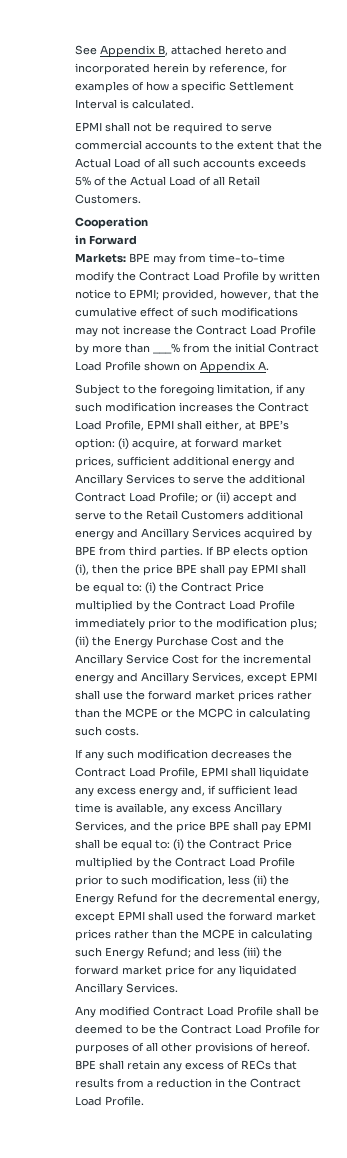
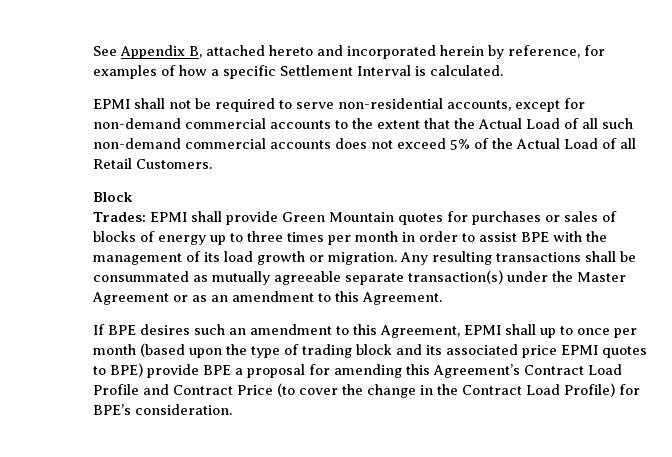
(273, 128) none -> [337,98,585,112] [92,118,181,129] non-residential accounts, except for non-demand
[203,158,307,168] accounts exceeds -> [92,138,446,149] non-demand commercial accounts does not exceed
[75,217,149,229] [75,235,138,245] [75,253,286,265] [75,271,321,283] [75,289,320,301] [75,307,299,317] [75,325,317,337] [75,343,320,355] [75,361,270,373] [75,384,306,396] [75,402,310,412] [75,420,290,431] [75,438,283,450] [75,456,296,468] [75,474,306,486] [75,492,298,504] [75,510,304,520] [75,528,313,540] [75,546,309,558] [75,564,307,576] [75,582,265,594] [75,600,296,612] [75,618,318,630] [75,636,285,648] [75,654,312,666] [75,672,318,684] [75,690,313,702] [75,708,311,720] [75,726,140,736] [75,749,293,761] [75,767,310,779] [75,785,299,797] [75,803,283,815] [75,821,312,833] [75,839,293,851] [75,857,296,869] [75,875,290,887] [75,893,321,905] [75,911,317,923] [75,929,313,941] [75,947,283,959] [75,965,298,977] [75,983,179,995] [75,1006,320,1018] [75,1024,321,1034] [75,1042,311,1054] [75,1060,298,1072] [75,1078,302,1088] [75,1096,145,1106] Cooperation // in Forward // Markets: BPE may from time-to-time modify the Contract Load Profile by written notice to EPMI; provided, however, that the cumulative effect of such modifications may not increase the Contract Load Profile by more than ___% from the initial Contract Load Profile shown on Appendix A. // Subject to the foregoing limitation, if any such modification increases the Contract Load Profile, EPMI shall either, at BPE’s option: (i) acquire, at forward market prices, sufficient additional energy and Ancillary Services to serve the additional Contract Load Profile; or (ii) accept and serve to the Retail Customers additional energy and Ancillary Services acquired by BPE from third parties. If BP elects option (i), then the price BPE shall pay EPMI shall be equal to: (i) the Contract Price multiplied by the Contract Load Profile immediately prior to the modification plus; (ii) the Energy Purchase Cost and the Ancillary Service Cost for the incremental energy and Ancillary Services, except EPMI shall use the forward market prices rather than the MCPE or the MCPC in calculating such costs. // If any such modification decreases the Contract Load Profile, EPMI shall liquidate any excess energy and, if sufficient lead time is available, any excess Ancillary Services, and the price BPE shall pay EPMI shall be equal to: (i) the Contract Price multiplied by the Contract Load Profile prior to such modification, less (ii) the Energy Refund for the decremental energy, except EPMI shall used the forward market prices rather than the MCPE in calculating such Energy Refund; and less (iii) the forward market price for any liquidated Ancillary Services. // Any modified Contract Load Profile shall be deemed to be the Contract Load Profile for purposes of all other provisions of hereof. BPE shall retain any excess of RECs that results from a reduction in the Contract Load Profile. -> [92,192,133,202] [92,211,617,225] [92,231,607,245] [92,251,636,265] [92,270,626,285] [91,291,442,305] [92,324,637,338] [92,343,647,358] [92,363,622,378] [92,383,640,398] [92,404,232,415] Block // Trades: EPMI shall provide Green Mountain quotes for purchases or sales of blocks of energy up to three times per month in order to assist BPE with the management of its load growth or migration. Any resulting transactions shall be consummated as mutually agreeable separate transaction(s) under the Master Agreement or as an amendment to this Agreement. // If BPE desires such an amendment to this Agreement, EPMI shall up to once per month (based upon the type of trading block and its associated price EPMI quotes to BPE) provide BPE a proposal for amending this Agreement’s Contract Load Profile and Contract Price (to cover the change in the Contract Load Profile) for BPE’s consideration.

